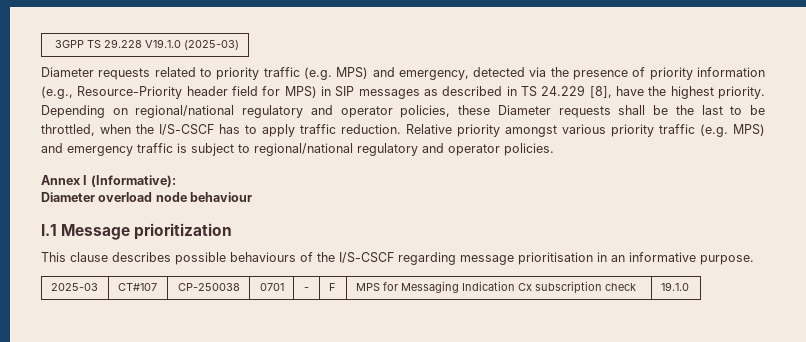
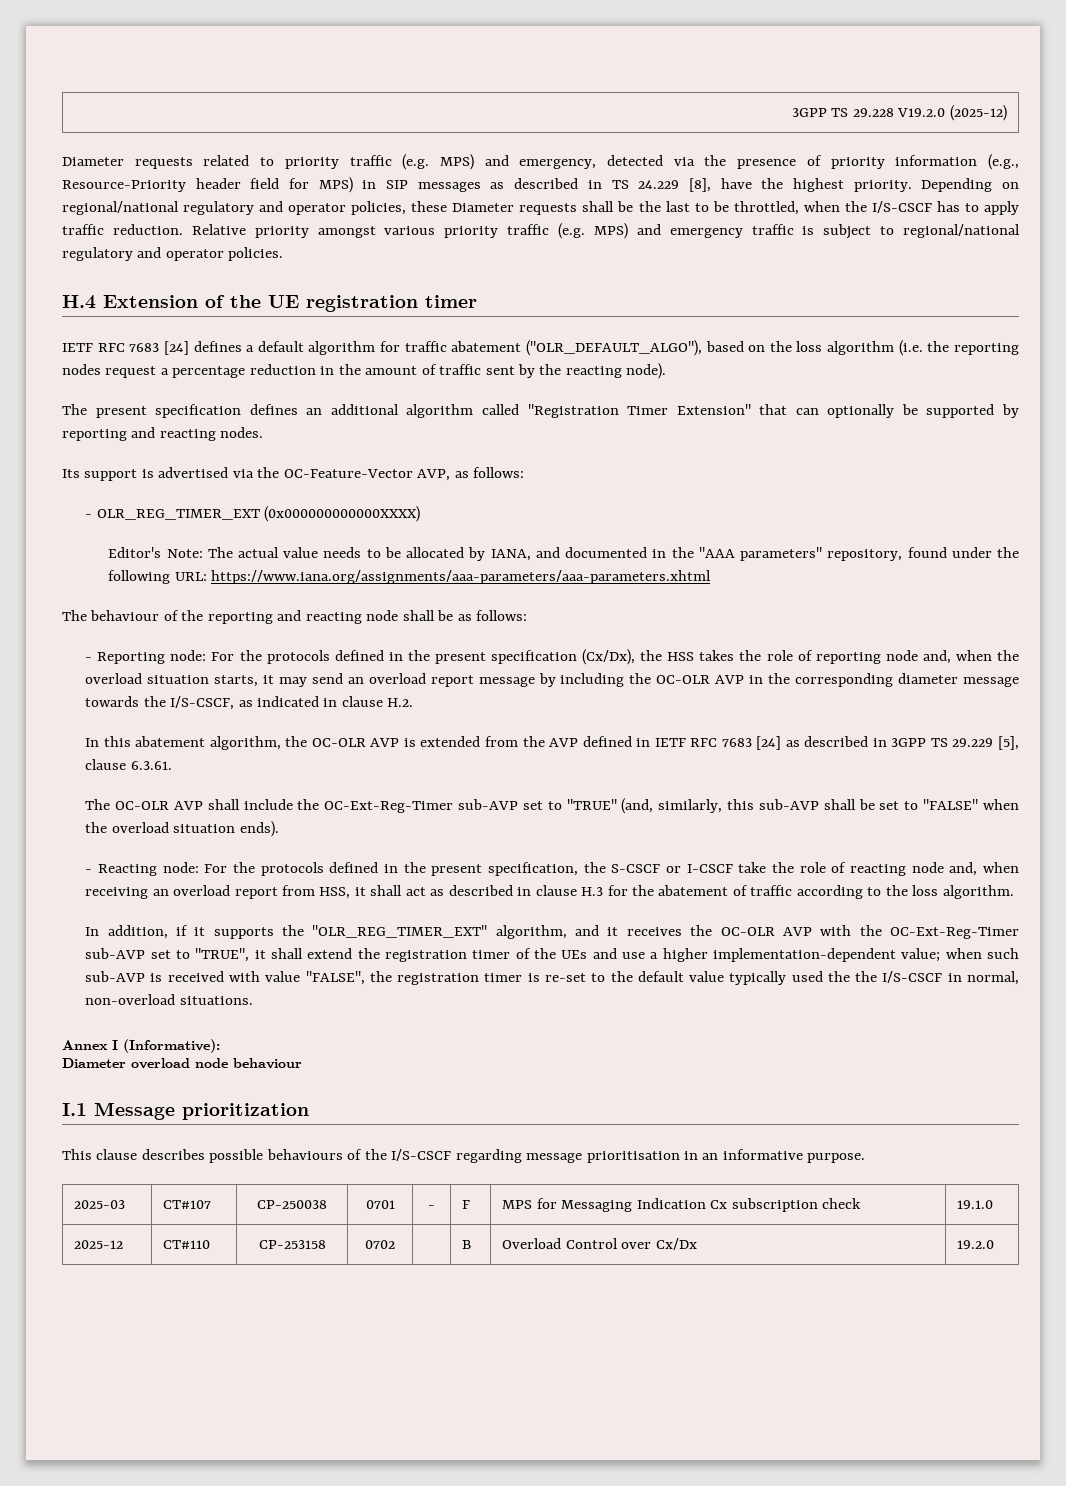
[145,39,240,50] V19.1.0 (2025-03) -> [897,105,1007,121] V19.2.0 (2025-12)
(554, 149) none -> [62,295,477,312] [62,340,1020,356] [62,363,667,379] [62,404,1019,418] [62,427,264,441] [62,467,525,481] [85,506,421,522] [108,547,1020,561] [108,570,712,584] [62,610,528,624] [85,649,1020,665] [85,673,1019,687] [85,696,414,710] [85,736,1020,750] [85,759,172,770] [85,798,1020,814] [85,821,279,837] [85,862,1020,876] [85,885,1014,899] [85,925,1020,939] [85,948,1020,962] [85,971,1020,985] [85,994,253,1005] // H.4 Extension of the UE registration timer // IETF RFC 7683 [24] defines a default algorithm for traffic abatement ("OLR_DEFAULT_ALGO"), based on the loss algorithm (i.e. the reporting nodes request a percentage reduction in the amount of traffic sent by the reacting node). // The present specification defines an additional algorithm called "Registration Timer Extension" that can optionally be supported by reporting and reacting nodes. // Its support is advertised via the OC-Feature-Vector AVP, as follows: // - OLR_REG_TIMER_EXT (0x000000000000XXXX) // Editor's Note: The actual value needs to be allocated by IANA, and documented in the "AAA parameters" repository, found under the following URL: https://www.iana.org/assignments/aaa-parameters/aaa-parameters.xhtml // The behaviour of the reporting and reacting node shall be as follows: // - Reporting node: For the protocols defined in the present specification (Cx/Dx), the HSS takes the role of reporting node and, when the overload situation starts, it may send an overload report message by including the OC-OLR AVP in the corresponding diameter message towards the I/S-CSCF, as indicated in clause H.2. // In this abatement algorithm, the OC-OLR AVP is extended from the AVP defined in IETF RFC 7683 [24] as described in 3GPP TS 29.229 [5], clause 6.3.61. // The OC-OLR AVP shall include the OC-Ext-Reg-Timer sub-AVP set to "TRUE" (and, similarly, this sub-AVP shall be set to "FALSE" when the overload situation ends). // - Reacting node: For the protocols defined in the present specification, the S-CSCF or I-CSCF take the role of reacting node and, when receiving an overload report from HSS, it shall act as described in clause H.3 for the abatement of traffic according to the loss algorithm. // In addition, if it supports the "OLR_REG_TIMER_EXT" algorithm, and it receives the OC-OLR AVP with the OC-Ext-Reg-Timer sub-AVP set to "TRUE", it shall extend the registration timer of the UEs and use a higher implementation-dependent value; when such sub-AVP is received with value "FALSE", the registration timer is re-set to the default value typically used the the I/S-CSCF in normal, non-overload situations.
(689, 286) none -> [74,1240,124,1249] [163,1240,211,1249] [258,1240,326,1249] [365,1240,395,1249] [462,1240,472,1249] [502,1238,697,1250] [957,1240,995,1249] // 2025-12 | CT#110 | CP-253158 | 0702 | | B | Overload Control over Cx/Dx | 19.2.0

